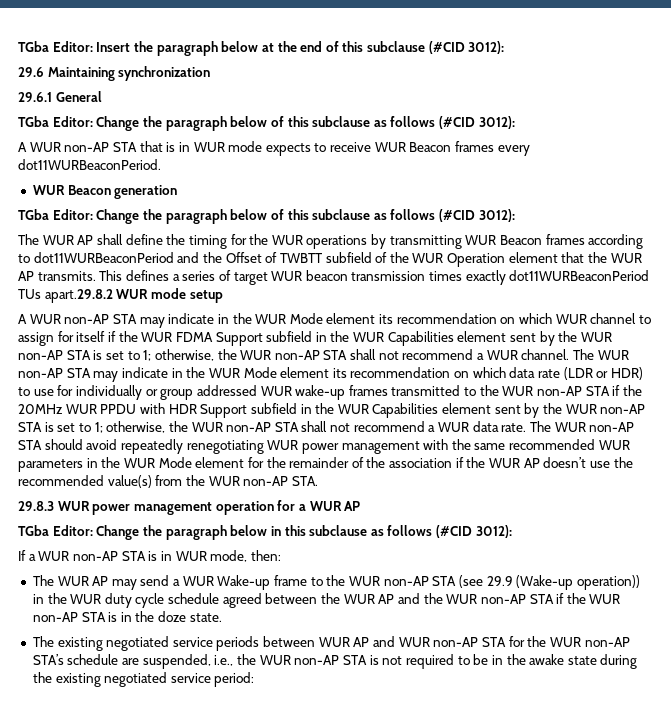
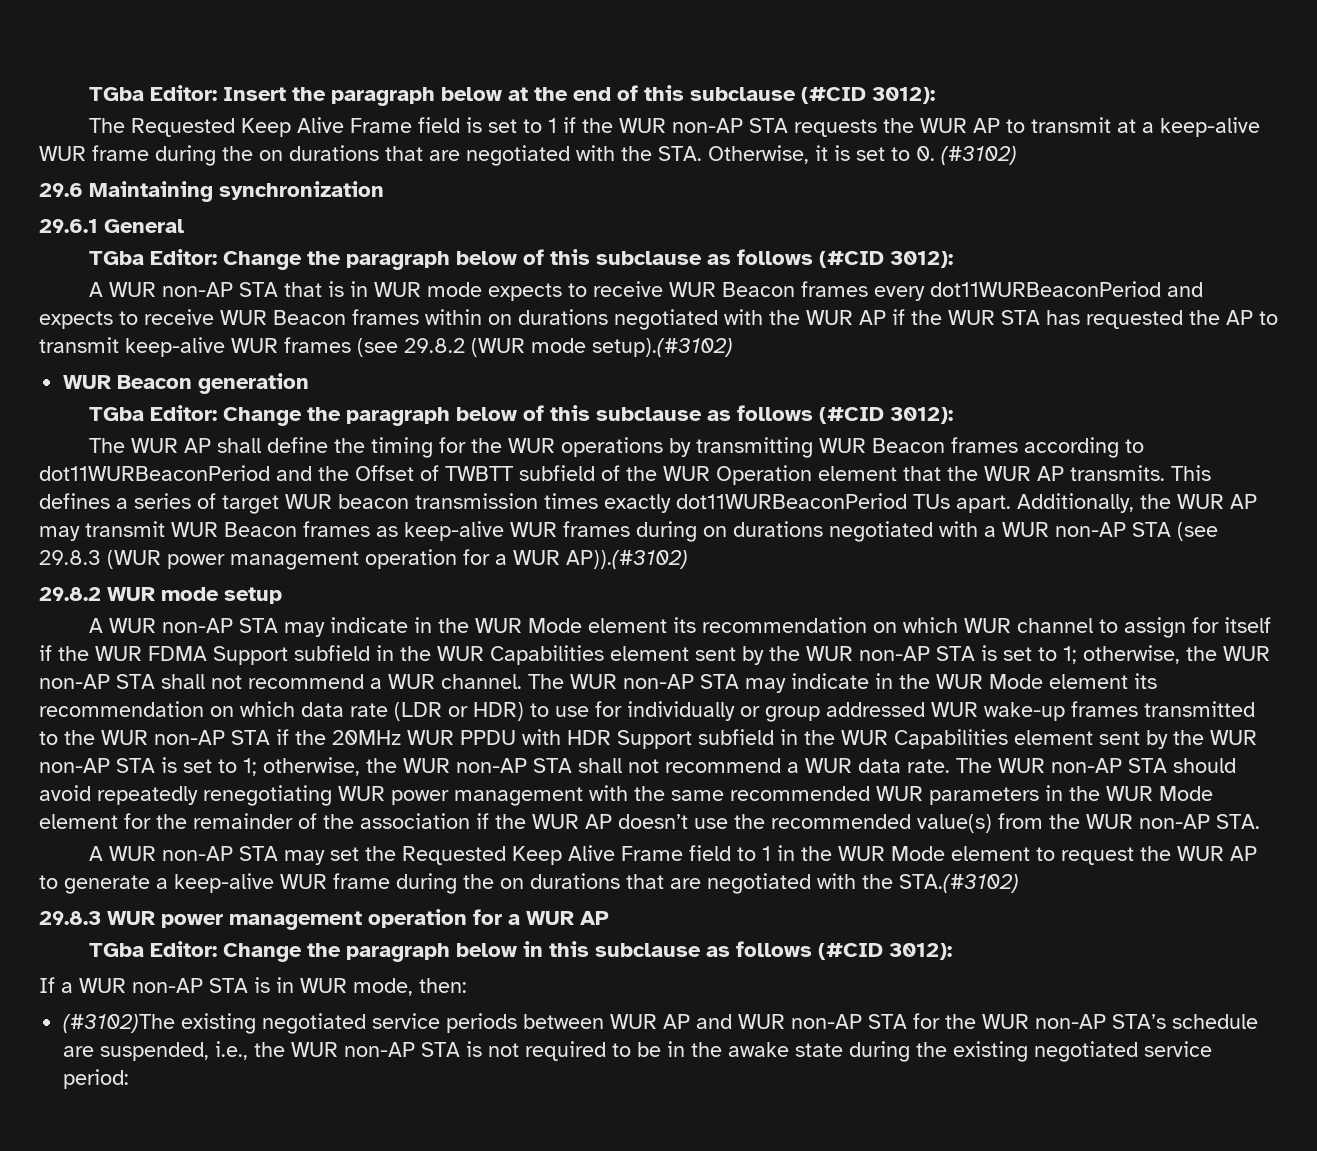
(505, 47) none -> [88,117,1260,137] [39,145,1017,166] // The Requested Keep Alive Frame field is set to 1 if the WUR non-AP STA requests the WUR AP to transmit at a keep-alive WUR frame during the on durations that are negotiated with the STA. Otherwise, it is set to 0. (#3102)
[18,159,161,170] dot11WURBeaconPeriod. -> [929,281,1203,297] [39,309,1278,330] [39,337,733,357] dot11WURBeaconPeriod and expects to receive WUR Beacon frames within on durations negotiated with the WUR AP if the WUR STA has requested the AP to transmit keep-alive WUR frames (see 29.8.2 (WUR mode setup).(#3102)
[44,289,113,303] apart.29.8.2 -> [956,493,1257,513] [39,521,1218,542] [39,549,688,570] [39,587,101,601] apart. Additionally, the WUR AP may transmit WUR Beacon frames as keep-alive WUR frames during on durations negotiated with a WUR non-AP STA (see 29.8.3 (WUR power management operation for a WUR AP)).(#3102) // 29.8.2
(318, 481) none -> [88,845,1257,865] [39,873,1019,894] // A WUR non-AP STA may set the Requested Keep Alive Frame field to 1 in the WUR Mode element to request the WUR AP to generate a keep-alive WUR frame during the on durations that are negotiated with the STA.(#3102)
[32,575,640,590] [32,593,621,608] [32,611,222,622] [32,636,54,647] The WUR AP may send a WUR Wake-up frame to the WUR non-AP STA (see 29.9 (Wake-up operation)) in the WUR duty cycle schedule agreed between the WUR AP and the WUR non-AP STA if the WUR non-AP STA is in the doze state. // The -> [63,1014,176,1033] (#3102)The

